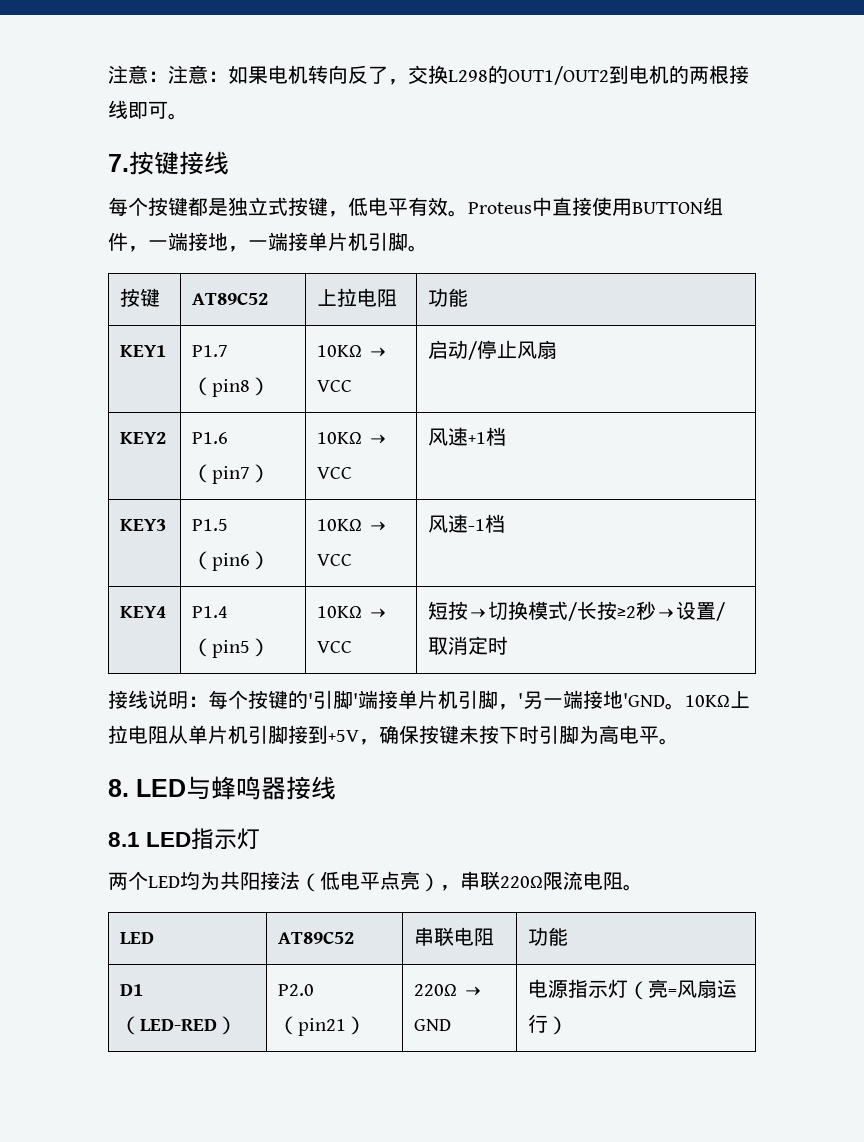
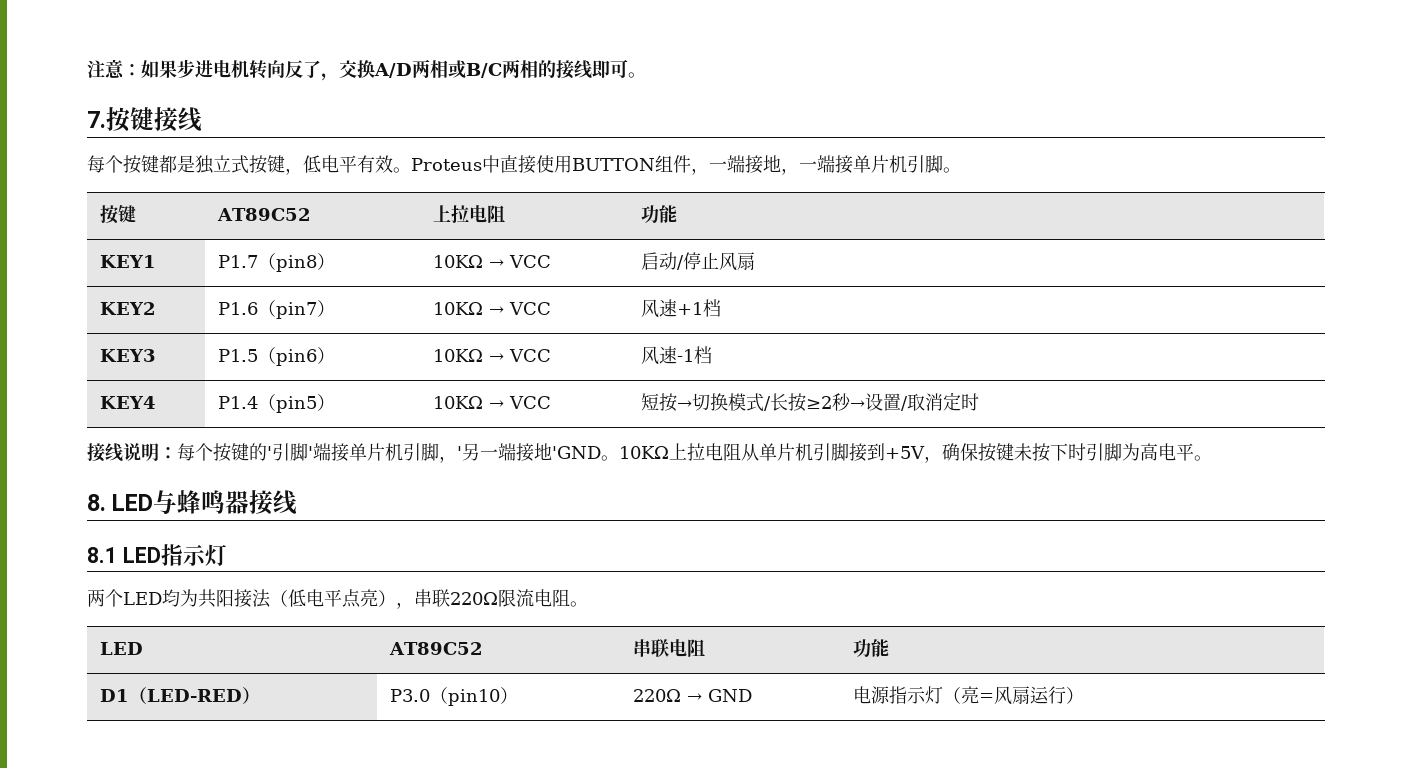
[108,65,268,84] 注意：注意：如果 -> [87,59,213,79] 注意：如果步进
[448,65,729,85] L298的OUT1/OUT2到电机的两根 -> [374,59,556,79] A/D两相或B/C两相的
[278,984,315,996] [278,1016,347,1036] P2.0（pin21 -> [389,687,500,706] P3.0（pin10

